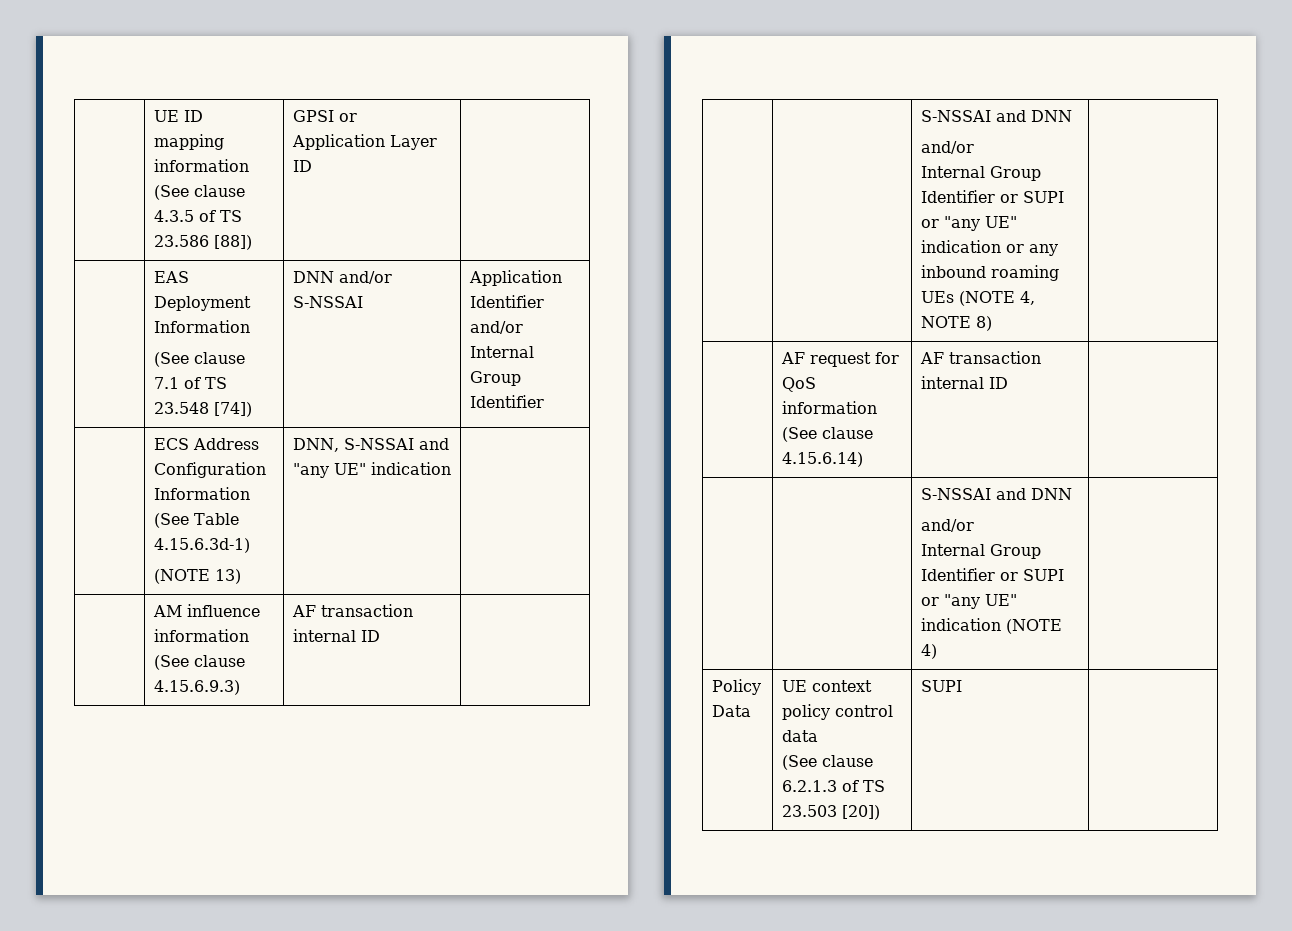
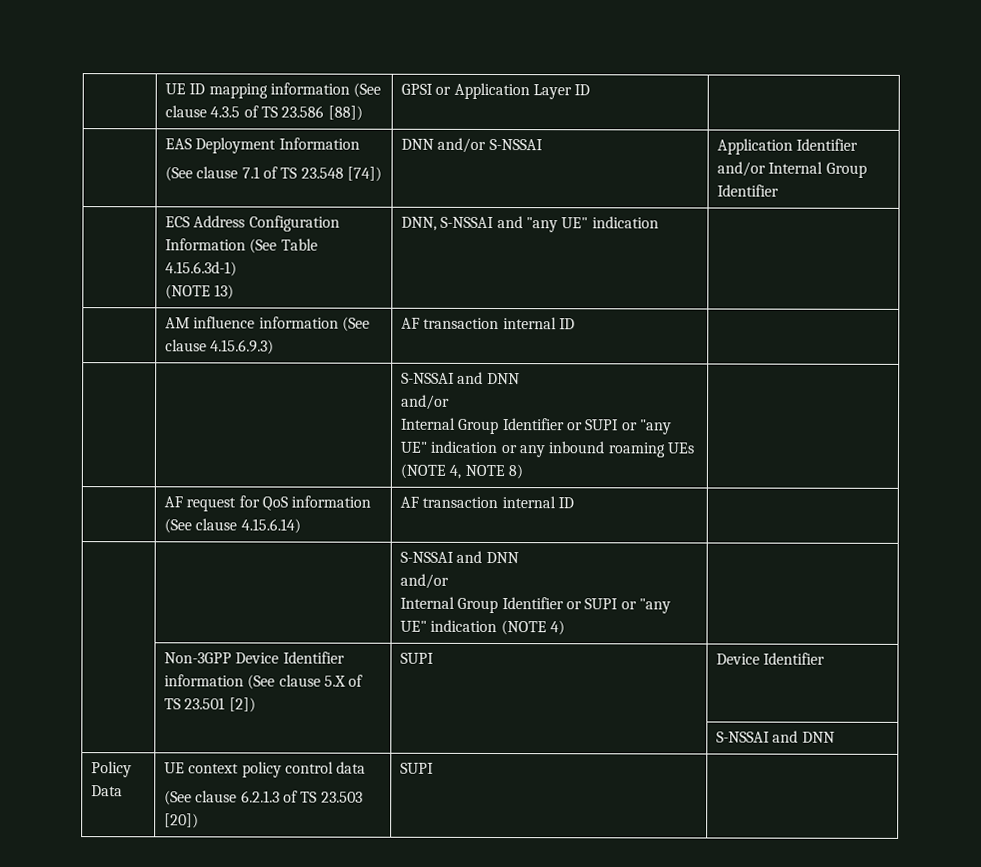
(937, 651) none -> [164,651,345,664] [164,674,364,690] [164,697,256,713] [400,652,435,664] [716,652,826,665] [716,730,835,743] // | Non-3GPP Device Identifier information (See clause 5.X of TS 23.501 [2]) | SUPI | Device Identifier // | | | S-NSSAI and DNN

